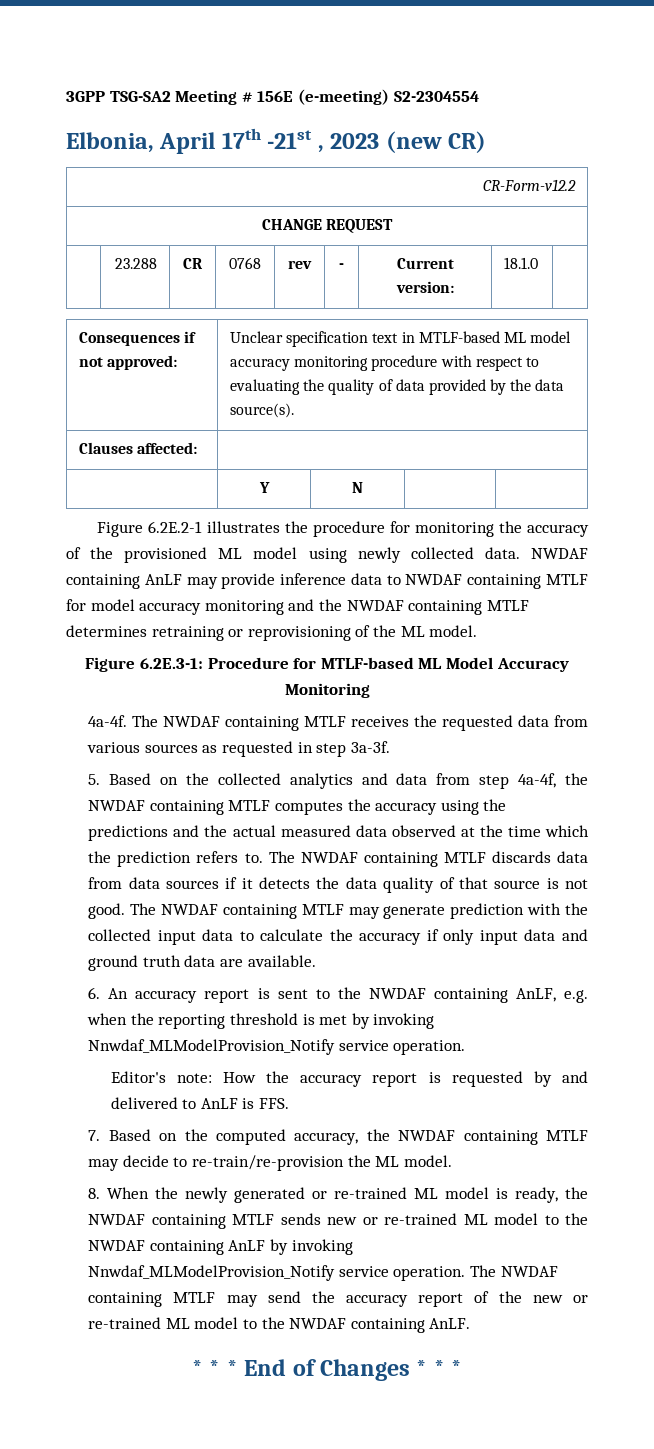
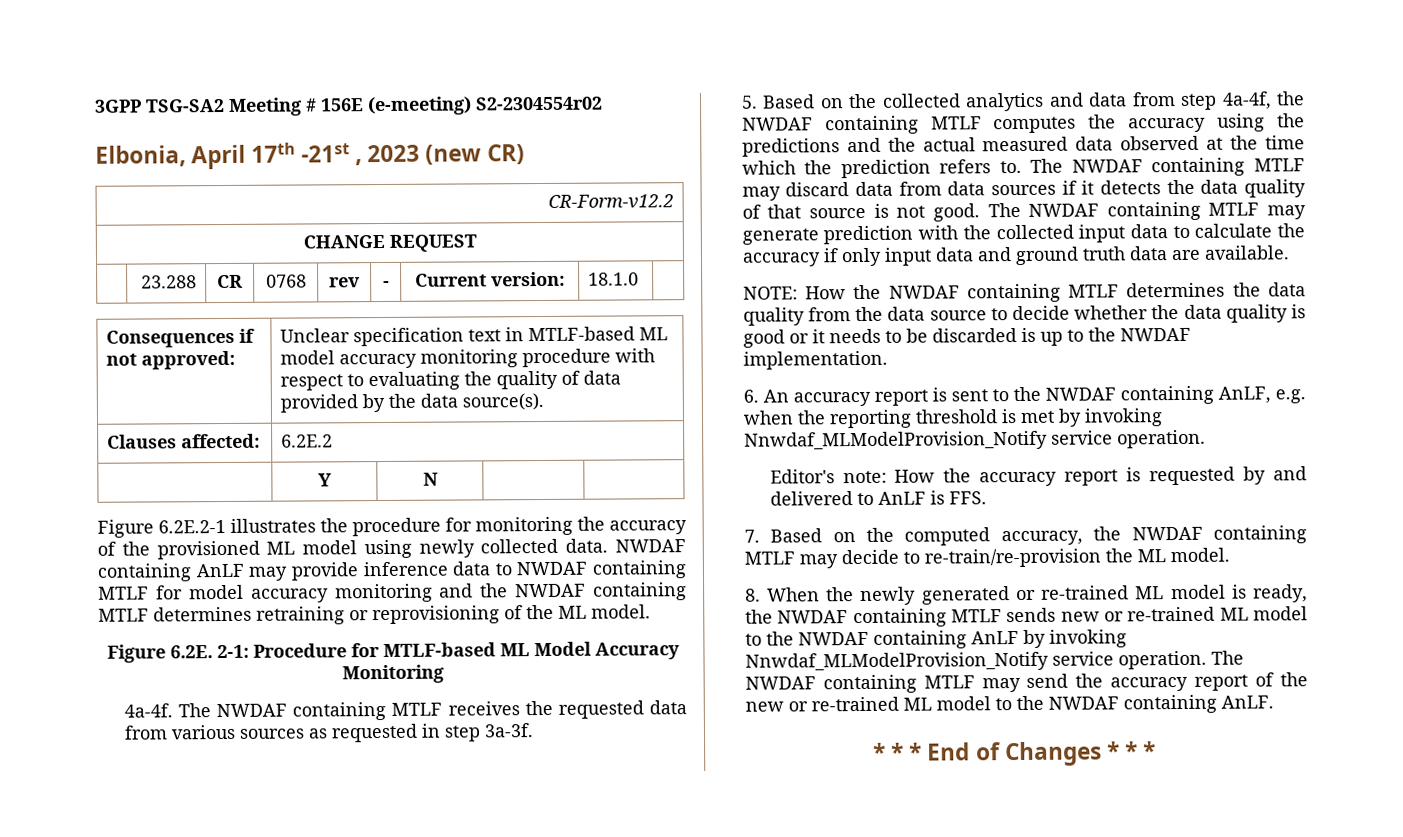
[393,91,479,102] S2-2304554 -> [475,96,603,111] S2-2304554r02
(198, 448) none -> [281,434,334,448] 6.2E.2
[140,658,204,669] 6.2E.3-1: -> [169,644,249,659] 6.2E. 2-1:
[491,851,551,863] discards -> [741,182,850,201] may discard
(316, 961) none -> [742,282,1306,303] [742,304,1306,326] [742,327,1191,348] [742,350,888,370] // NOTE: How the NWDAF containing MTLF determines the data quality from the data source to decide whether the data quality is good or it needs to be discarded is up to the NWDAF implementation.

